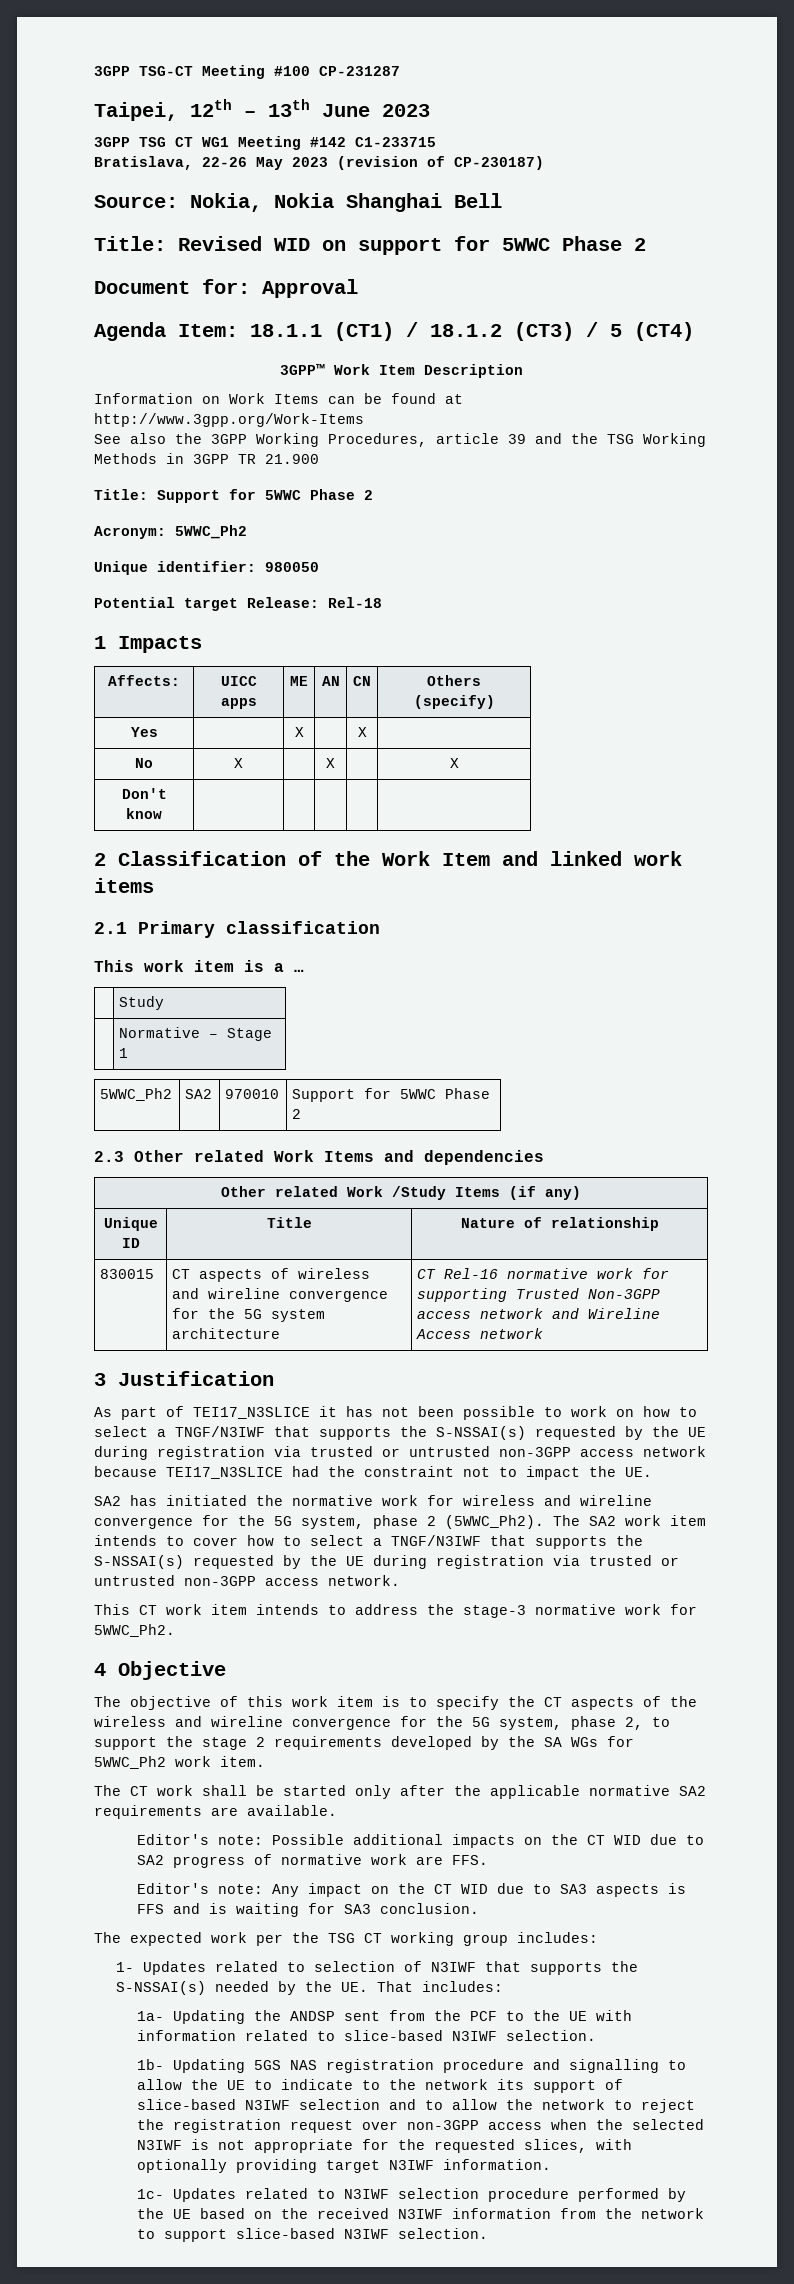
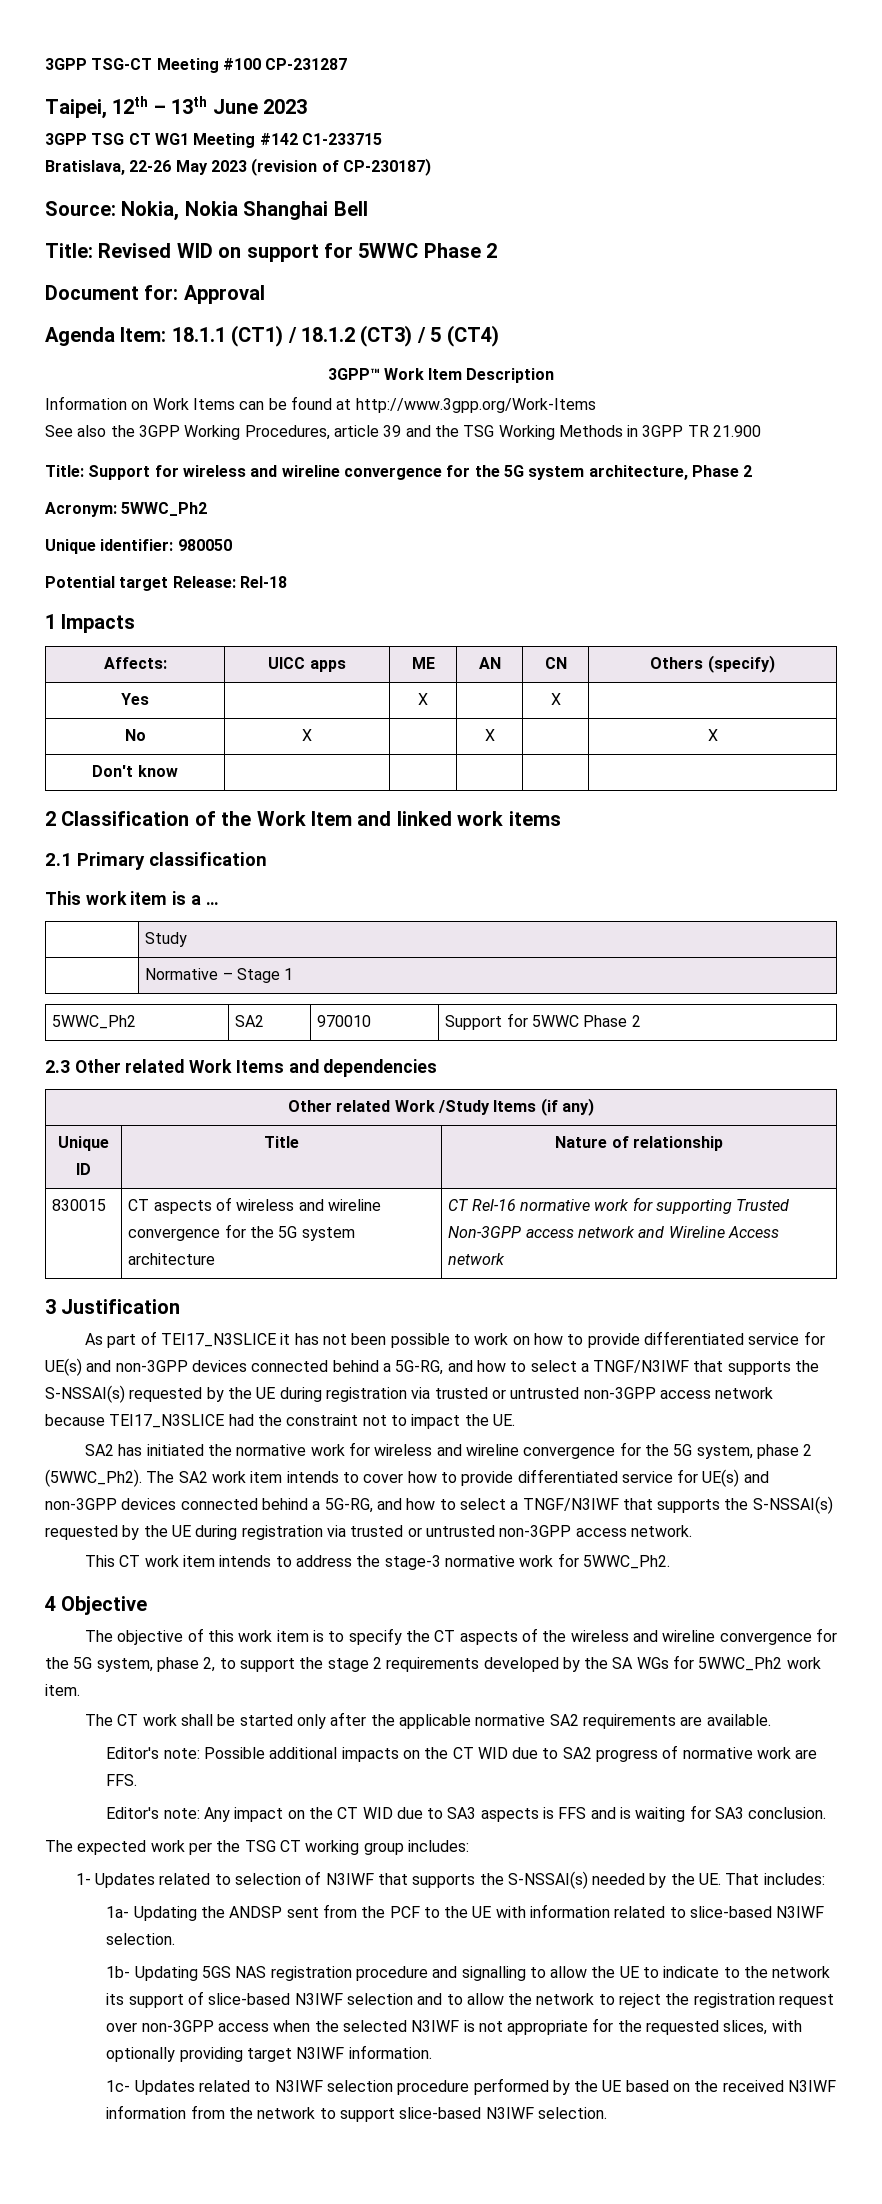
[265,490,301,500] 5WWC -> [182,465,688,480] wireless and wireline convergence for the 5G system architecture,
(697, 1412) none -> [587,1331,825,1348] [45,1358,527,1376] provide differentiated service for UE(s) and non-3GPP devices connected behind a 5G-RG, and how to
(301, 1541) none -> [461,1469,769,1487] [45,1498,456,1513] provide differentiated service for UE(s) and non-3GPP devices connected behind a 5G-RG, and how to

